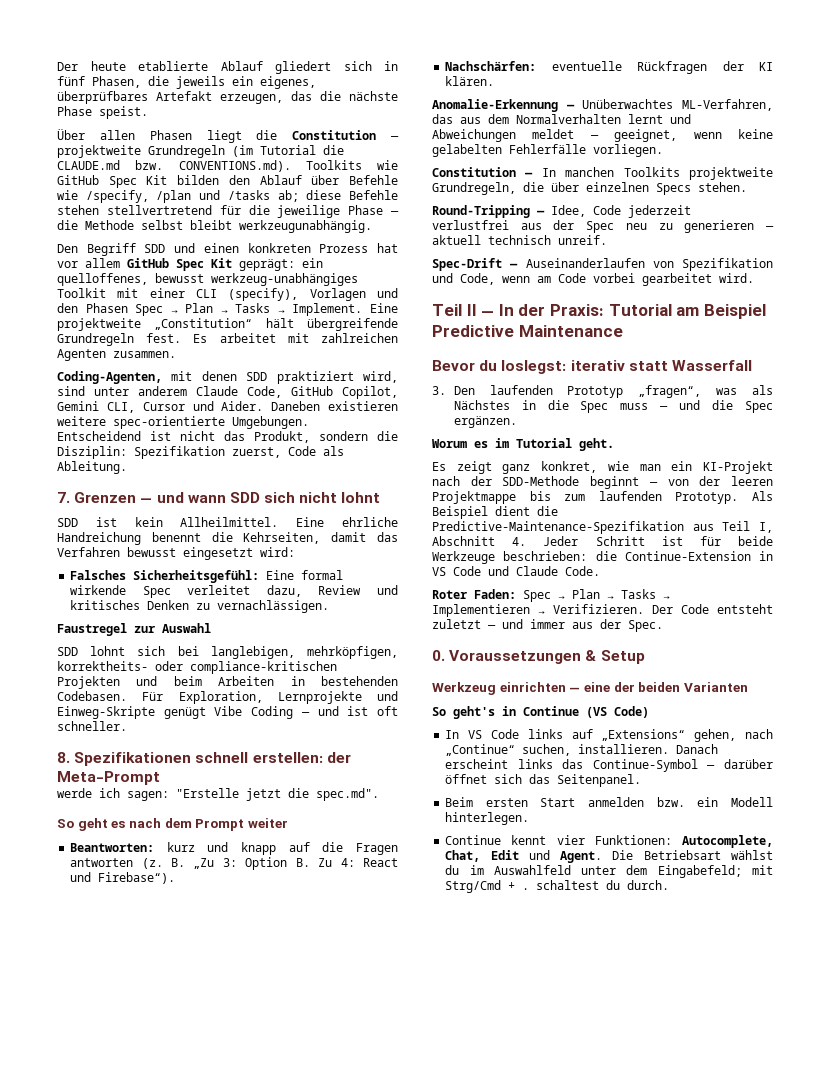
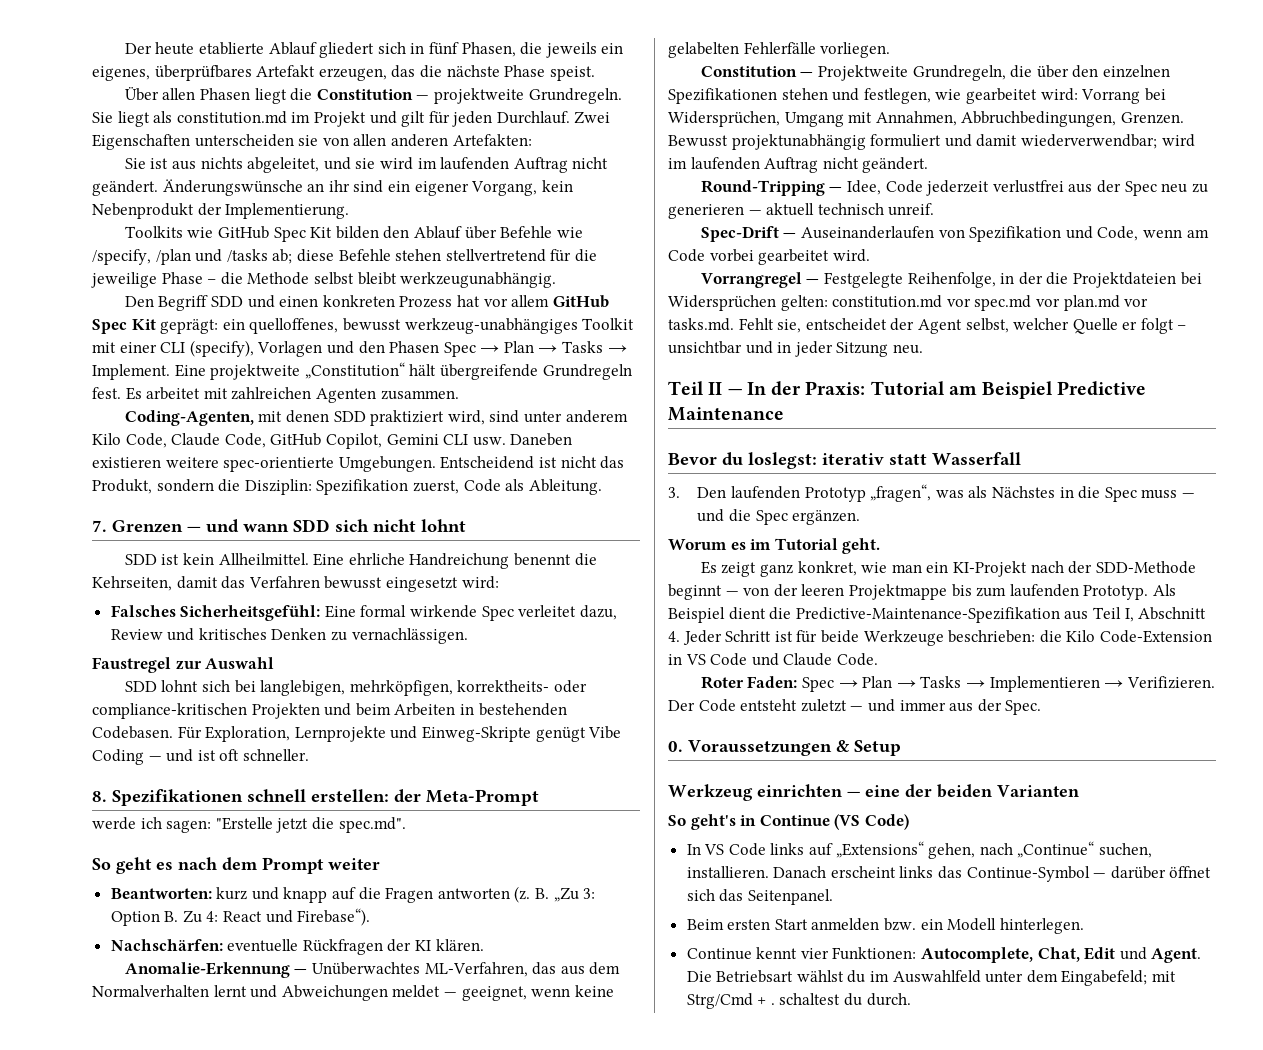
[148,145,344,158] [57,160,291,172] Grundregeln (im Tutorial die CLAUDE.md bzw. CONVENTIONS.md). -> [528,88,622,104] [92,111,611,127] [92,134,532,150] [124,157,609,173] [92,179,573,196] [92,203,350,219] Grundregeln. Sie liegt als constitution.md im Projekt und gilt für jeden Durchlauf. Zwei Eigenschaften unterscheiden sie von allen anderen Artefakten: // Sie ist aus nichts abgeleitet, und sie wird im laufenden Auftrag nicht geändert. Änderungswünsche an ihr sind ein eigener Vorgang, kein Nebenprodukt der Implementierung. //
[391,211,399,215] — -> [207,279,217,284] –
(187, 391) none -> [92,433,167,448] Kilo Code,
[106,401,264,413] CLI, Cursor und Aider. -> [443,434,506,446] CLI usw.
[541,167,773,180] [432,182,747,195] In manchen Toolkits projektweite Grundregeln, die über einzelnen Specs stehen. -> [817,65,1170,81] [668,88,1166,104] [668,111,1184,127] [668,134,1195,150] [668,157,929,173] Projektweite Grundregeln, die über den einzelnen Spezifikationen stehen und festlegen, wie gearbeitet wird: Vorrang bei Widersprüchen, Umgang mit Annahmen, Abbruchbedingungen, Grenzen. Bewusst projektunabhängig formuliert und damit wiederverwendbar; wird im laufenden Auftrag nicht geändert.
(754, 278) none -> [700,272,1202,288] [668,295,1149,311] [668,318,1187,334] [668,341,923,357] // Vorrangregel — Festgelegte Reihenfolge, in der die Projektdateien bei Widersprüchen gelten: constitution.md vor spec.md vor plan.md vor tasks.md. Fehlt sie, entscheidet der Agent selbst, welcher Quelle er folgt – unsichtbar und in jeder Sitzung neu.
[624,551,751,561] Continue-Extension -> [1066,630,1212,643] Kilo Code-Extension

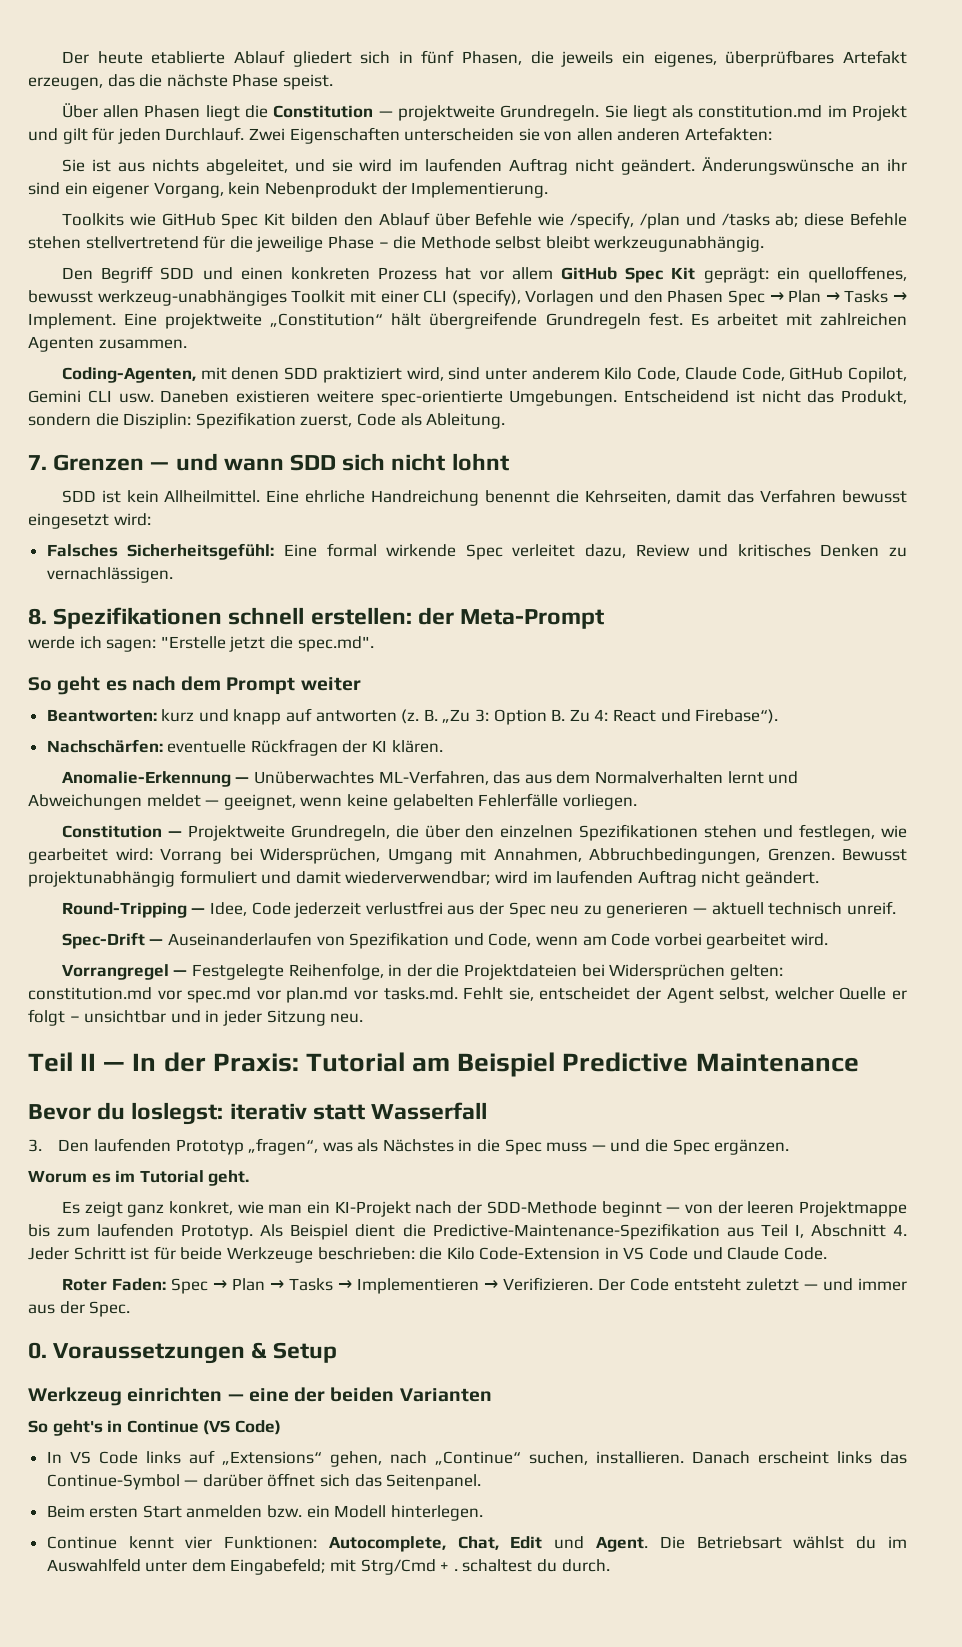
[92,657,275,673] [124,680,587,696] [92,703,567,719] [92,726,622,742] [92,749,309,765] // Faustregel zur Auswahl // SDD lohnt sich bei langlebigen, mehrköpfigen, korrektheits- oder compliance-kritischen Projekten und beim Arbeiten in bestehenden Codebasen. Für Exploration, Lernprojekte und Einweg-Skripte genügt Vibe Coding — und ist oft schneller. -> (173, 575) none
[358,887,434,903] die Fragen -> (313, 715) none

